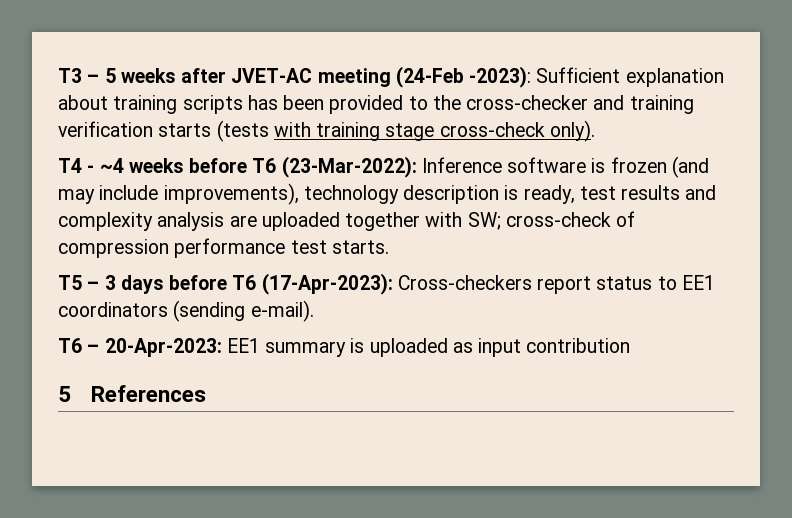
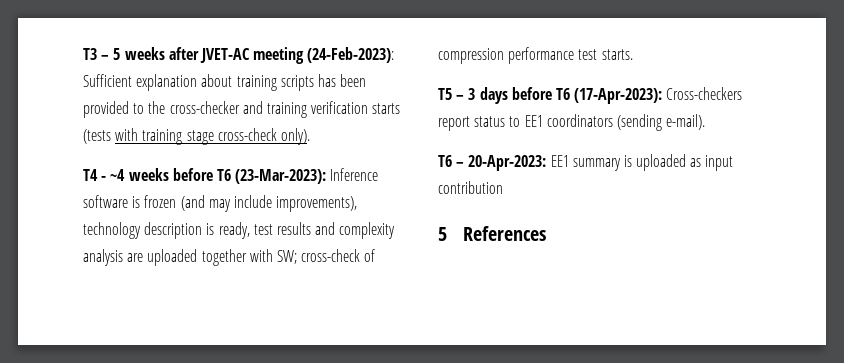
[395,66,532,88] (24-Feb -2023): -> [307,47,395,63] (24-Feb-2023):
[281,156,417,178] (23-Mar-2022): -> [235,169,327,184] (23-Mar-2023):

